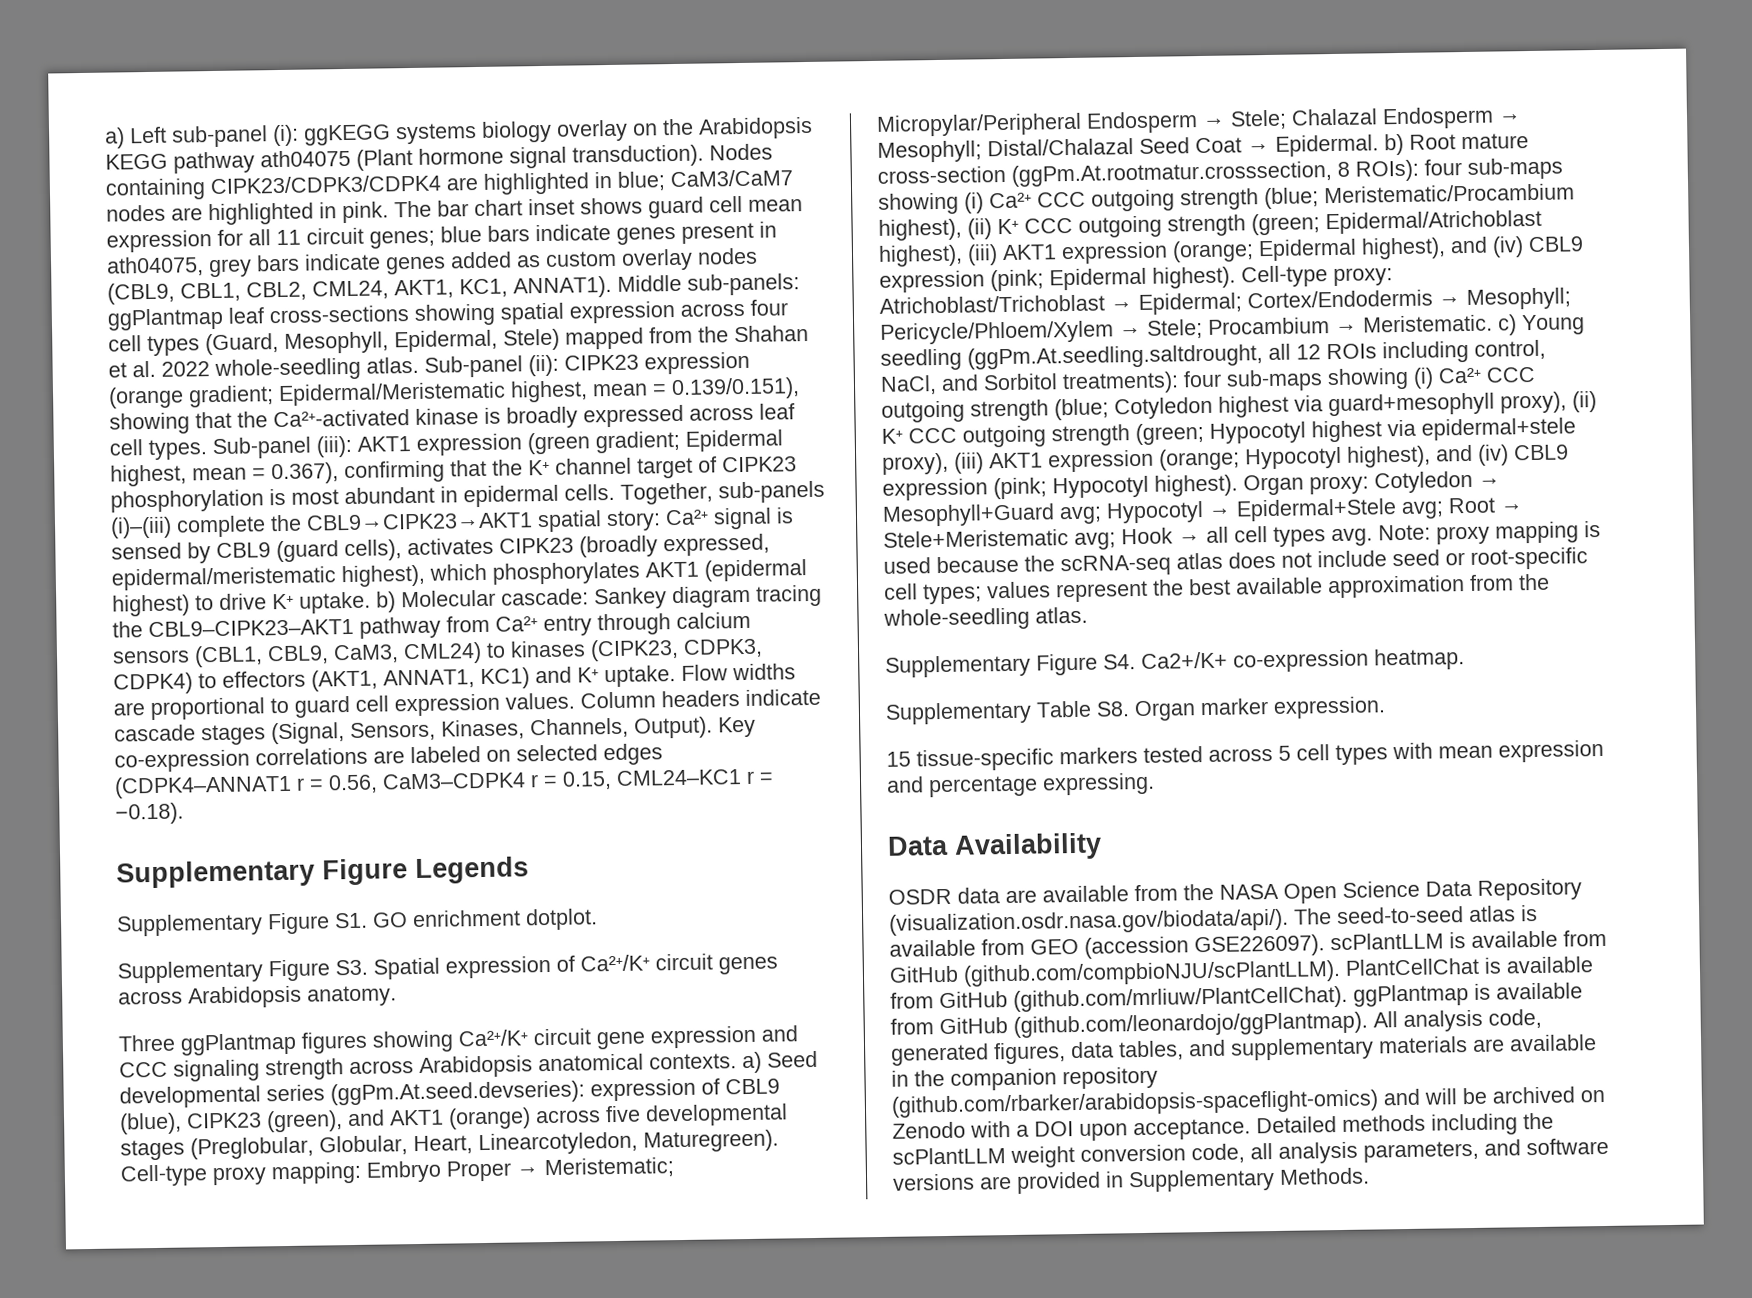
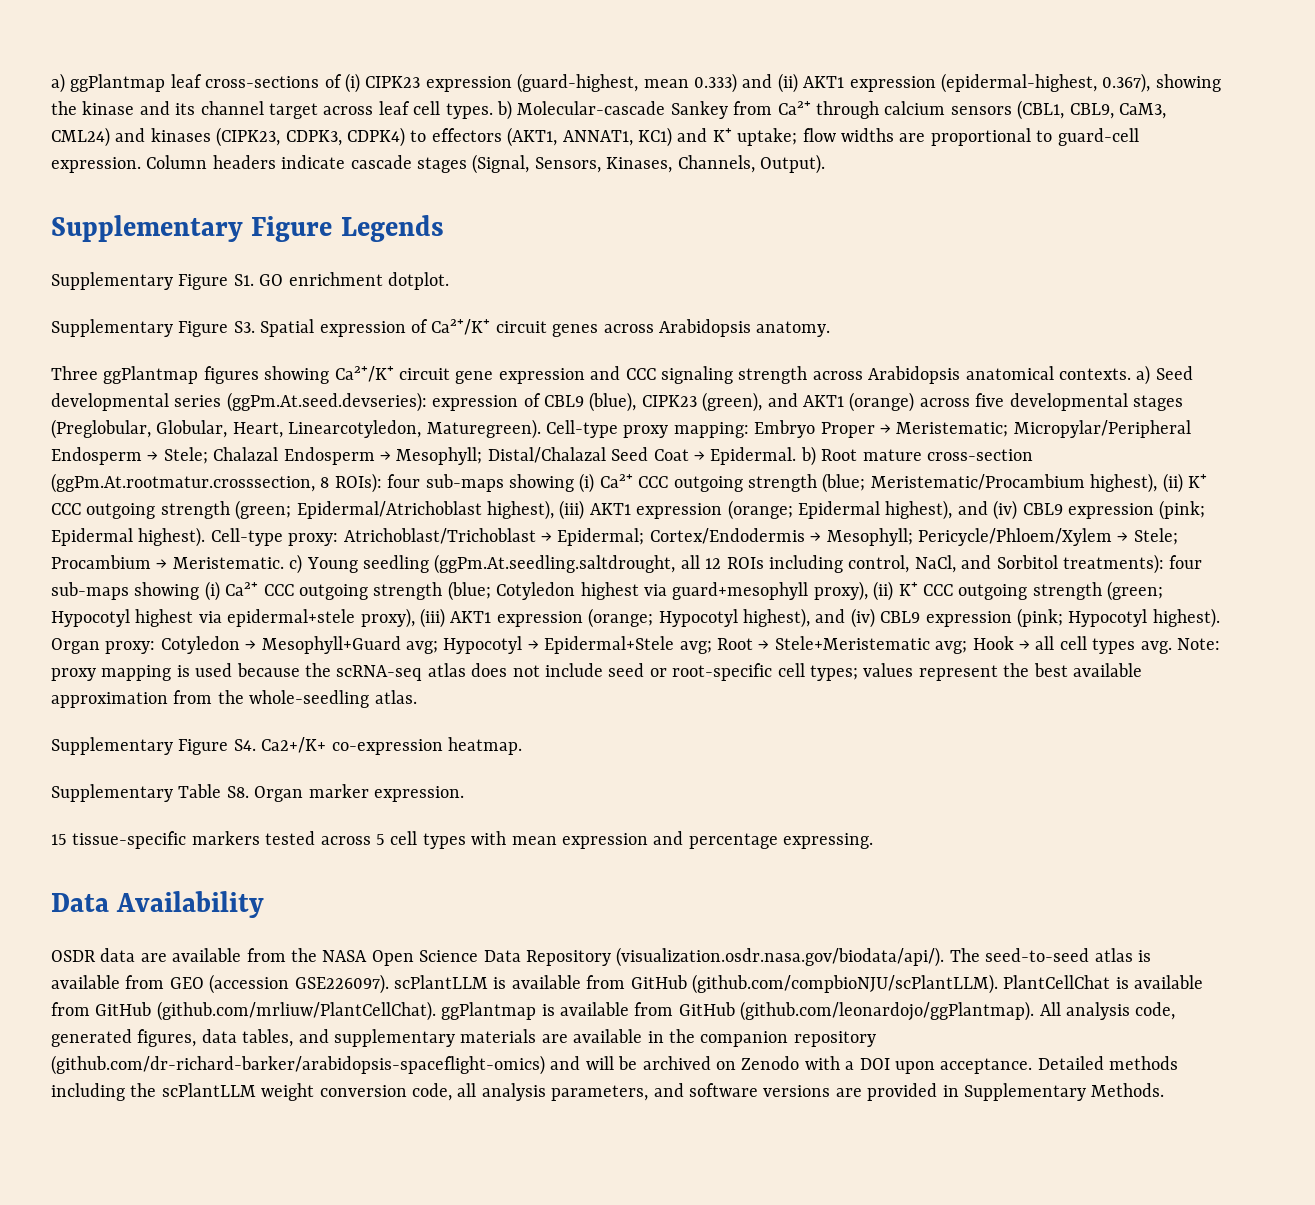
[104,116,813,149] [105,143,773,174] [105,169,793,201] [106,195,803,226] [106,221,777,253] [106,247,758,278] [107,273,800,305] [107,299,788,331] [108,324,809,357] [108,351,750,382] [108,377,800,409] [109,403,795,435] [109,429,783,461] [110,456,797,487] [110,480,825,513] [110,507,794,539] [111,533,770,564] [111,559,807,591] [112,584,822,617] [112,616,441,639] a) Left sub-panel (i): ggKEGG systems biology overlay on the Arabidopsis KEGG pathway ath04075 (Plant hormone signal transduction). Nodes containing CIPK23/CDPK3/CDPK4 are highlighted in blue; CaM3/CaM7 nodes are highlighted in pink. The bar chart inset shows guard cell mean expression for all 11 circuit genes; blue bars indicate genes present in ath04075, grey bars indicate genes added as custom overlay nodes (CBL9, CBL1, CBL2, CML24, AKT1, KC1, ANNAT1). Middle sub-panels: ggPlantmap leaf cross-sections showing spatial expression across four cell types (Guard, Mesophyll, Epidermal, Stele) mapped from the Shahan et al. 2022 whole-seedling atlas. Sub-panel (ii): CIPK23 expression (orange gradient; Epidermal/Meristematic highest, mean = 0.139/0.151), showing that the Ca²⁺-activated kinase is broadly expressed across leaf cell types. Sub-panel (iii): AKT1 expression (green gradient; Epidermal highest, mean = 0.367), confirming that the K⁺ channel target of CIPK23 phosphorylation is most abundant in epidermal cells. Together, sub-panels (i)–(iii) complete the CBL9→CIPK23→AKT1 spatial story: Ca²⁺ signal is sensed by CBL9 (guard cells), activates CIPK23 (broadly expressed, epidermal/meristematic highest), which phosphorylates AKT1 (epidermal highest) to drive K⁺ uptake. b) Molecular cascade: Sankey diagram tracing the CBL9–CIPK23–AKT1 pathway -> [51,73,1221,93] [51,100,728,120] a) ggPlantmap leaf cross-sections of (i) CIPK23 expression (guard-highest, mean 0.333) and (ii) AKT1 expression (epidermal-highest, 0.367), showing the kinase and its channel target across leaf cell types. b) Molecular-cascade Sankey
[543,615,592,637] entry -> (811, 108) none
[486,642,506,658] to -> [115,128,146,142] and
[604,664,728,688] uptake. Flow -> [737,128,836,146] uptake; flow
[294,692,575,718] guard cell expression values. -> [1057,128,1139,146] [51,157,141,173] guard-cell expression.
[718,716,756,738] [114,743,663,773] [114,769,774,799] [115,802,184,825] Key co-expression correlations are labeled on selected edges (CDPK4–ANNAT1 r = 0.56, CaM3–CDPK4 r = 0.15, CML24–KC1 r = −0.18). -> (825, 164) none
[891,1089,1379,1118] (github.com/rbarker/arabidopsis-spaceflight-omics) -> [51,1055,545,1075] (github.com/dr-richard-barker/arabidopsis-spaceflight-omics)

